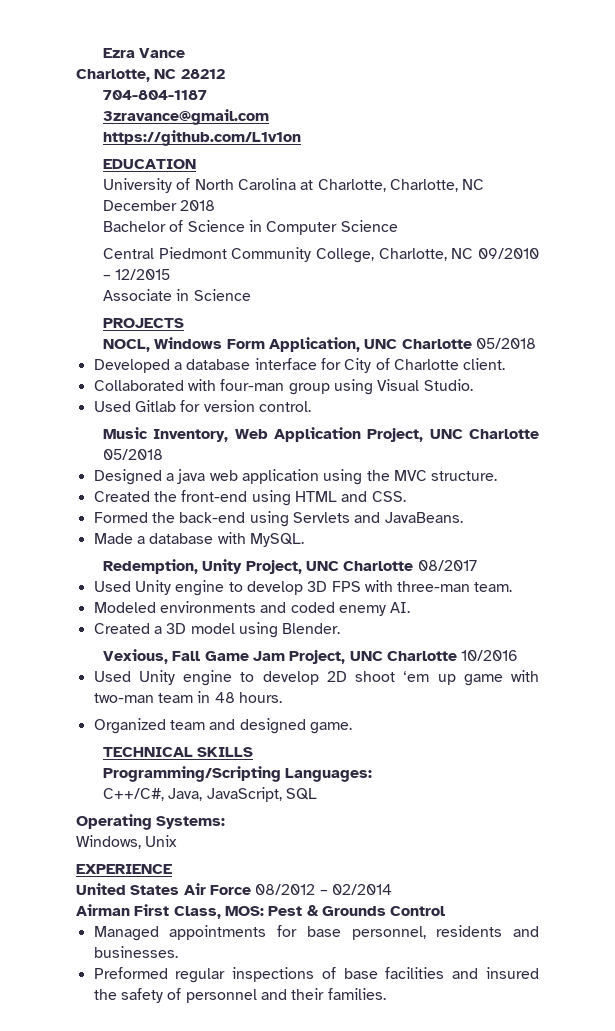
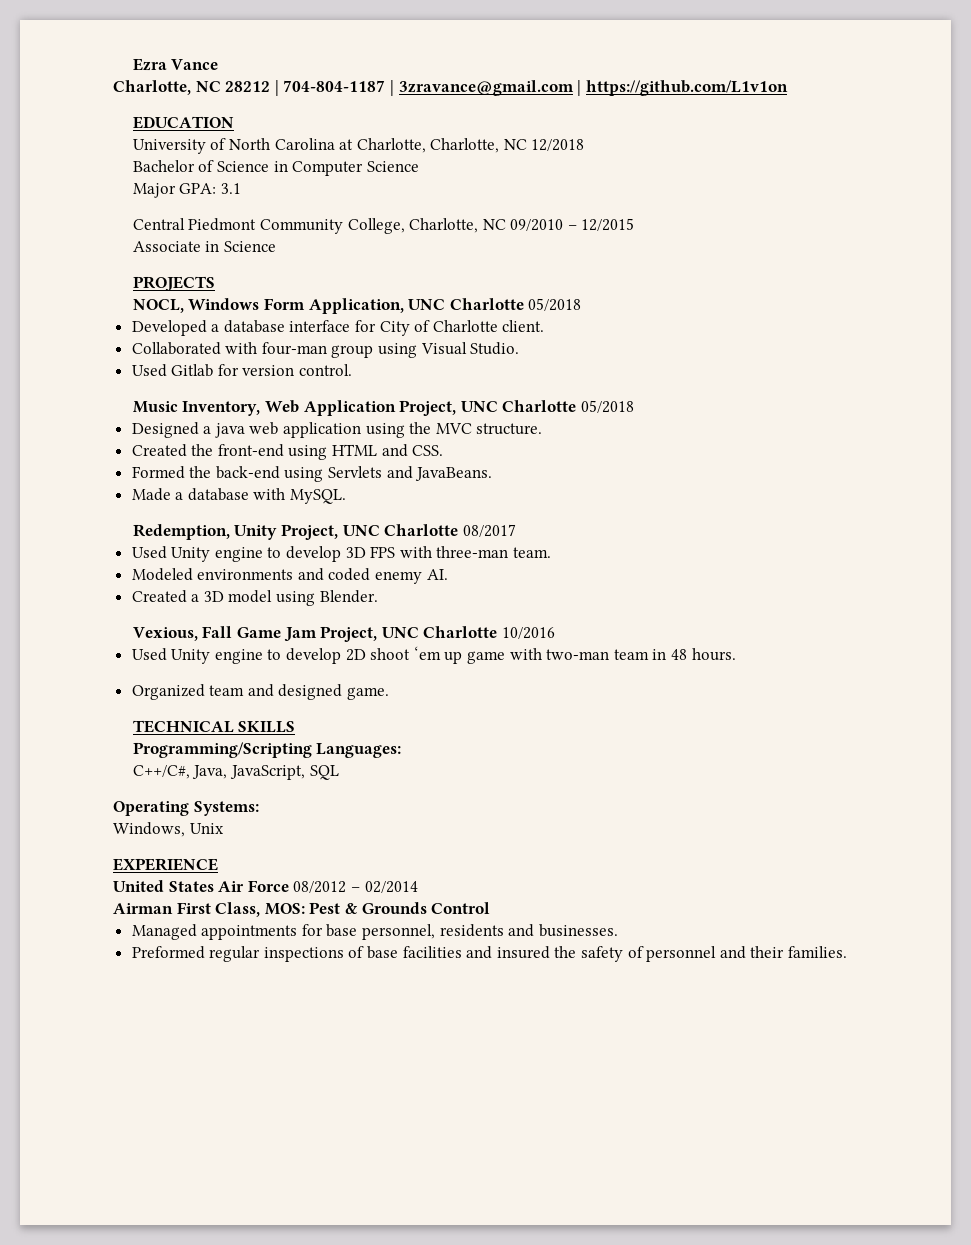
(225, 74) // -> [274,80,279,96] |
(208, 95) // -> [389,80,394,96] |
(270, 117) // -> [577,80,582,96] |
[103,200,216,211] December 2018 -> [531,139,585,151] 12/2018
(398, 226) none -> [132,183,241,198] // Major GPA: 3.1

